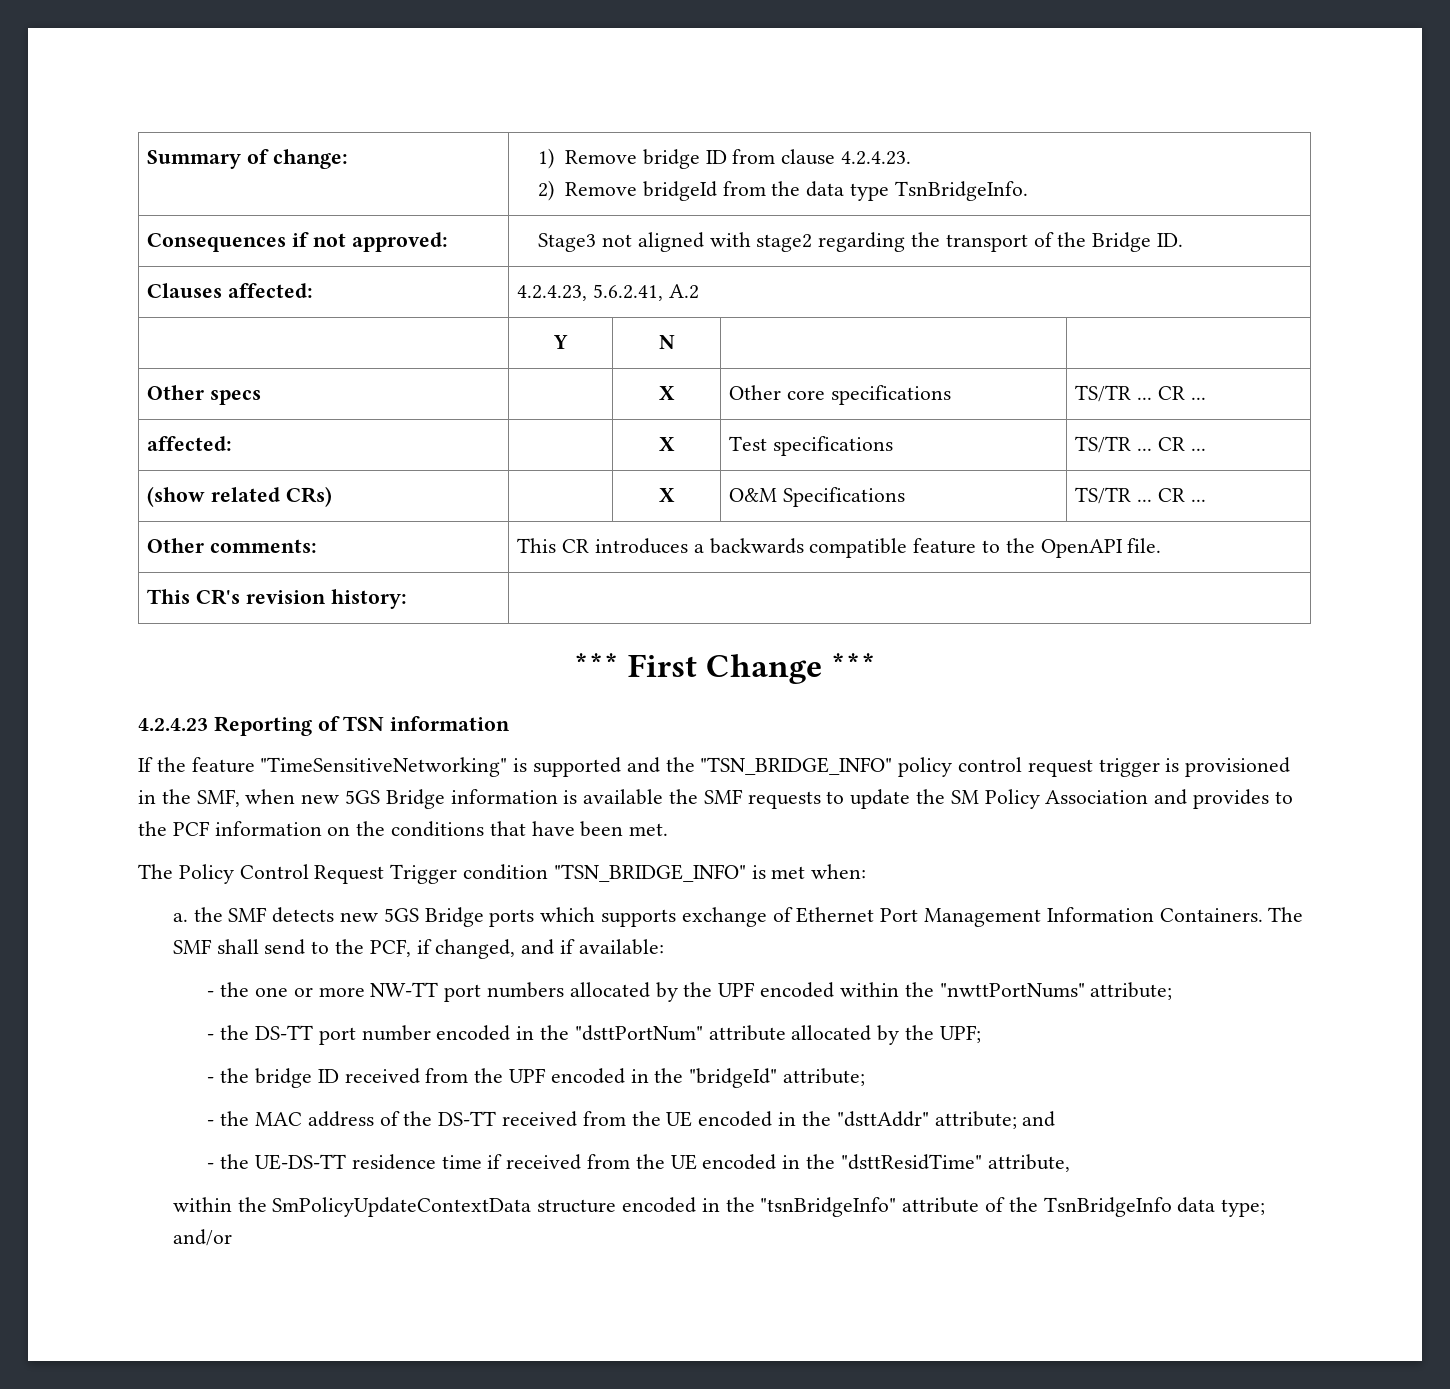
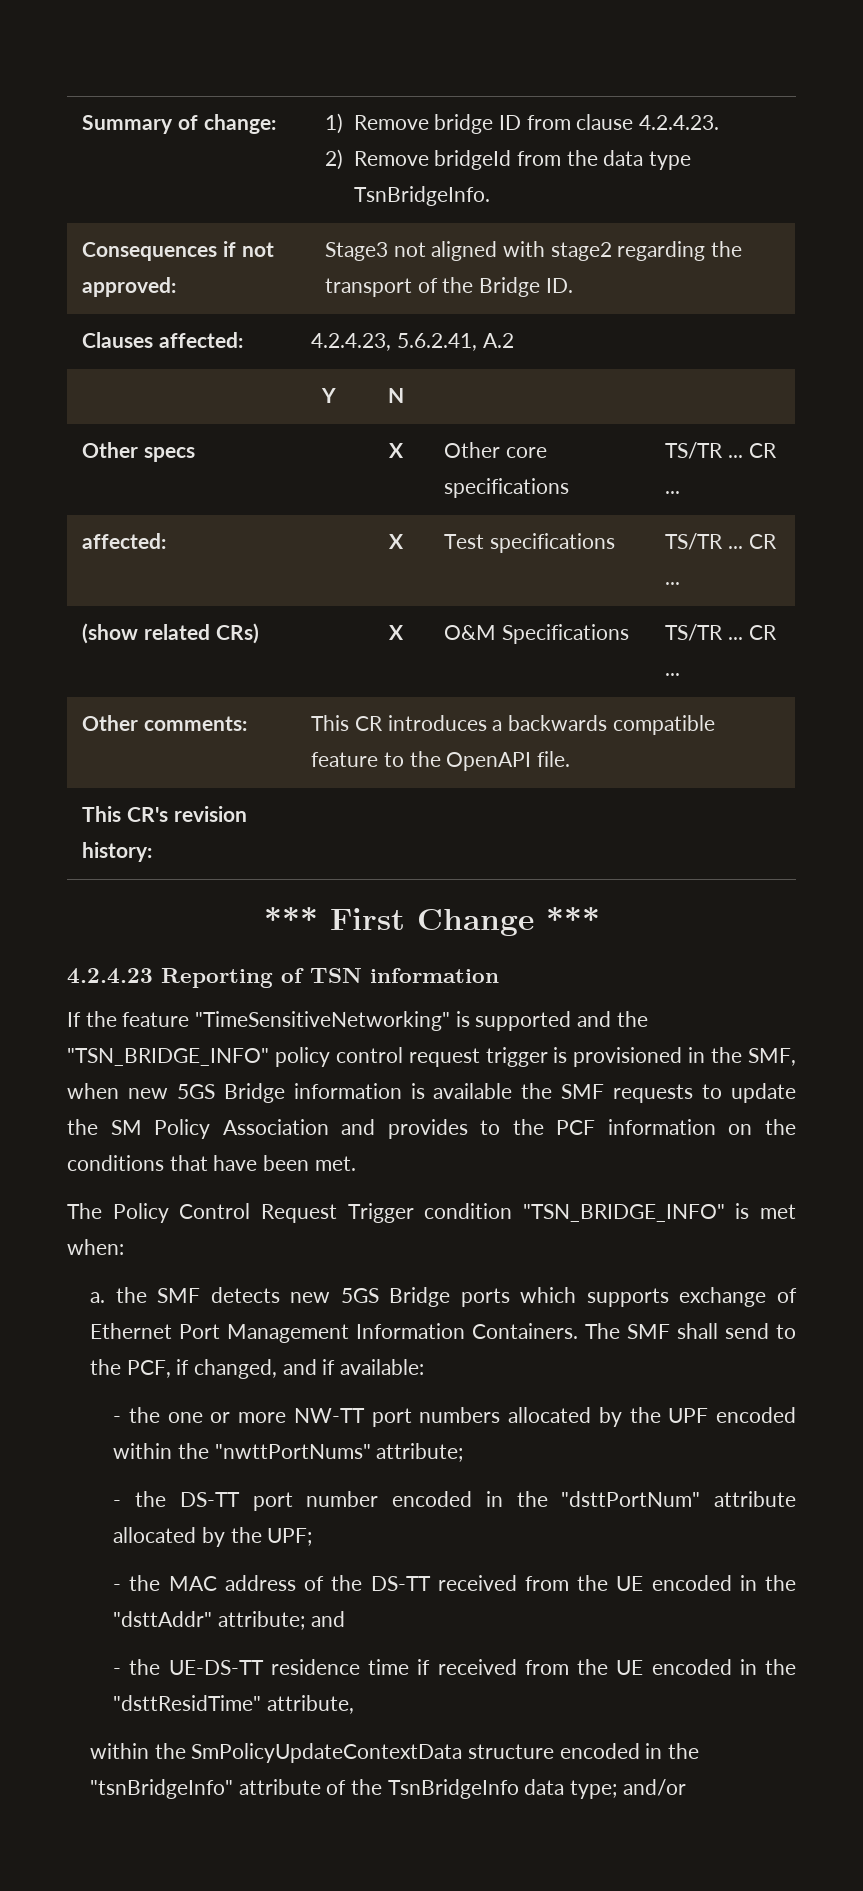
[207,1068,866,1088] // - the bridge ID received from the UPF encoded in the "bridgeId" attribute; -> (313, 1537) none

